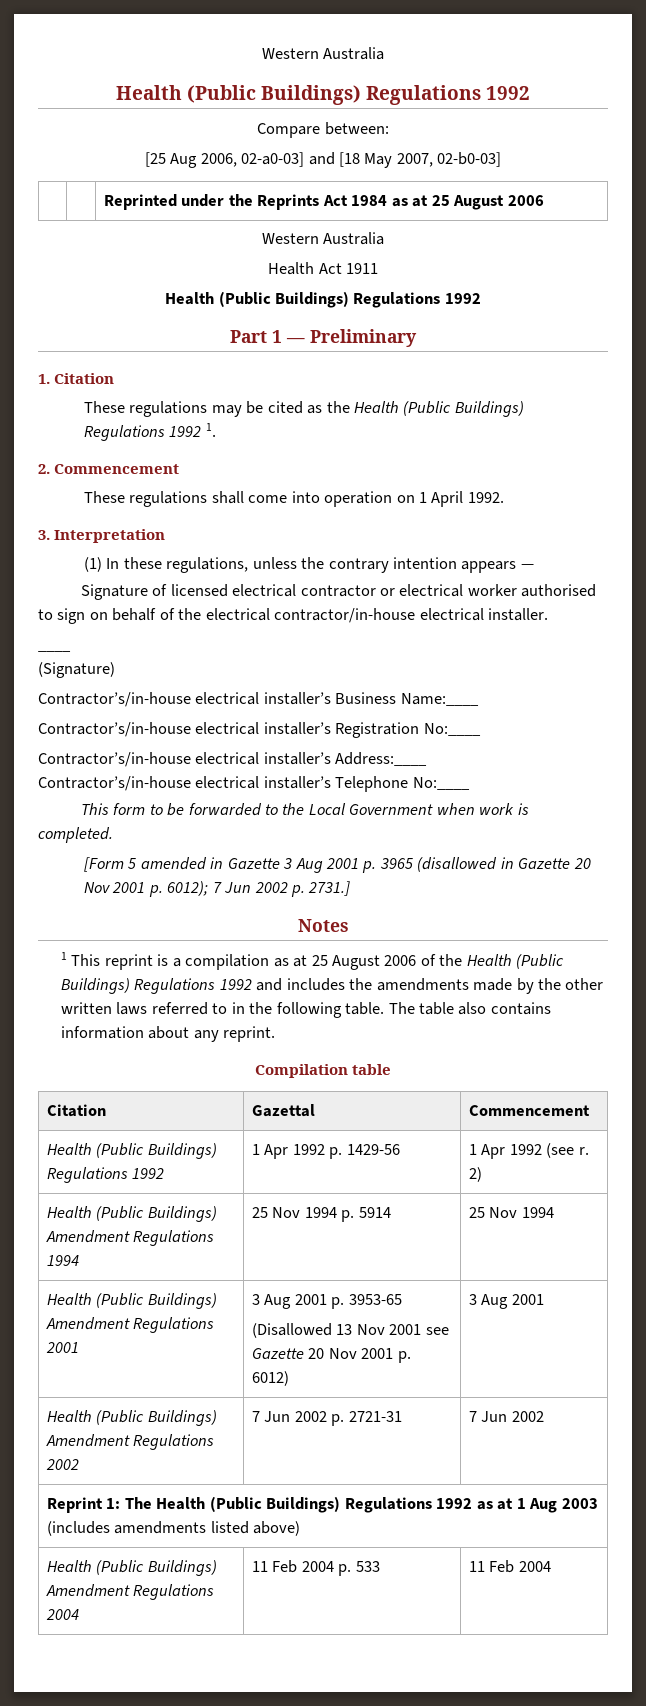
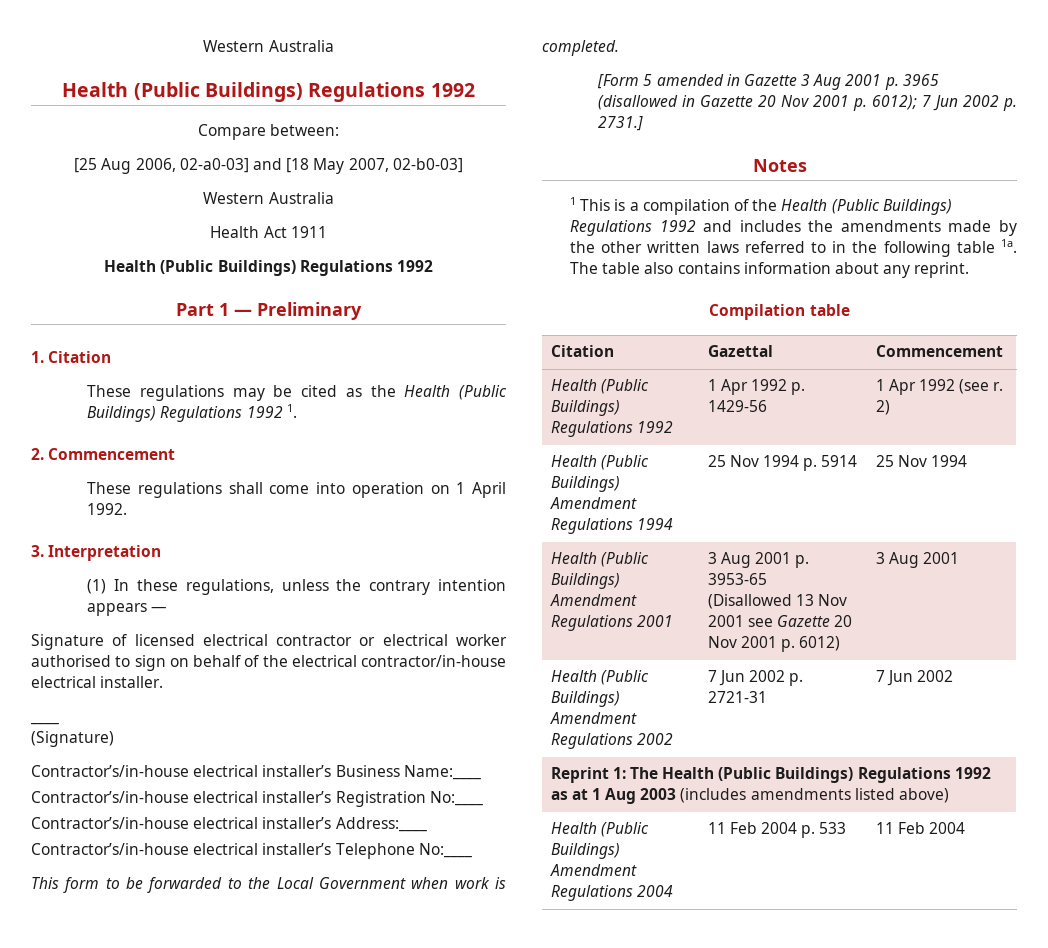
[104,194,544,210] // | | Reprinted under the Reprints Act 1984 as at 25 August 2006 -> (463, 165) none
[104,954,153,970] reprint -> (611, 205) none
[273,955,417,970] as at 25 August 2006 -> (730, 207) none
[345,1002,385,1015] table. -> [956,239,1018,253] table 1a.

